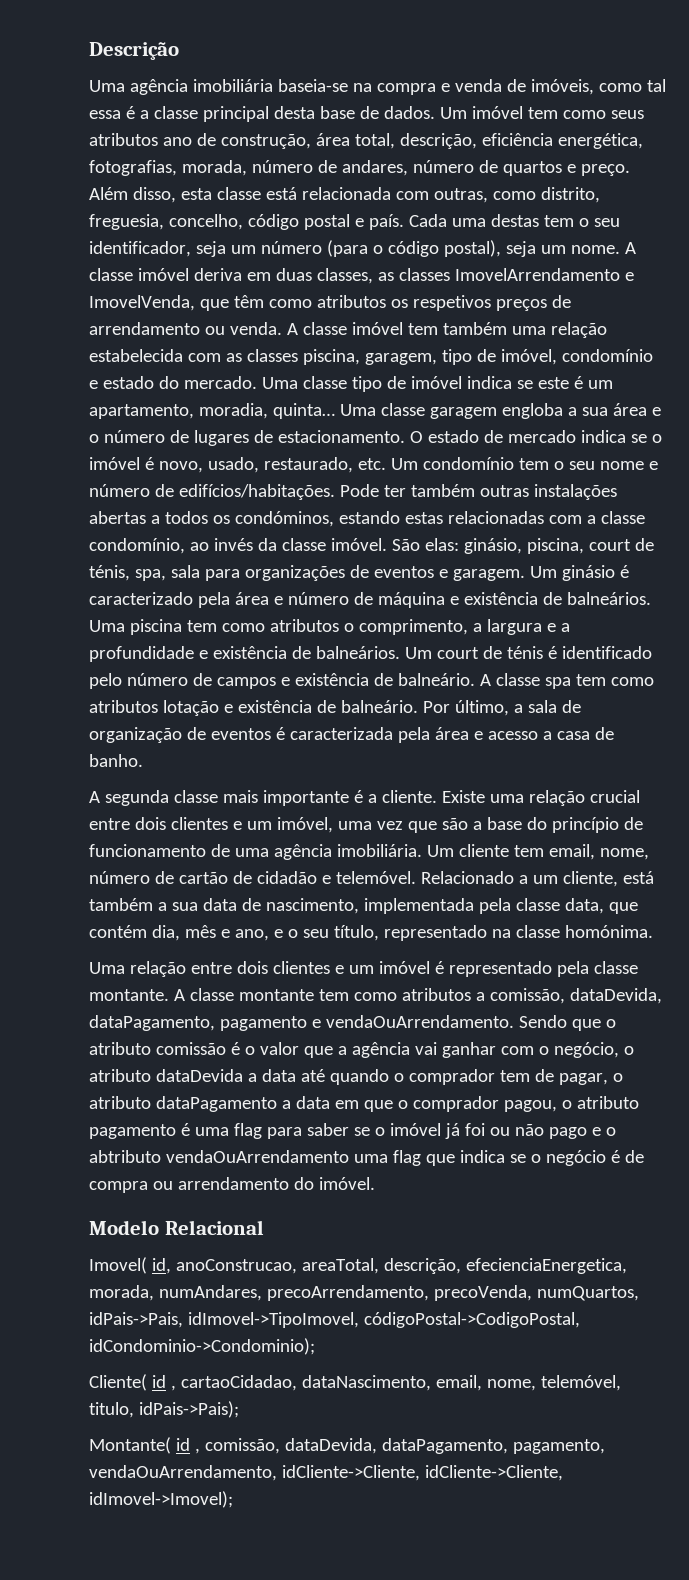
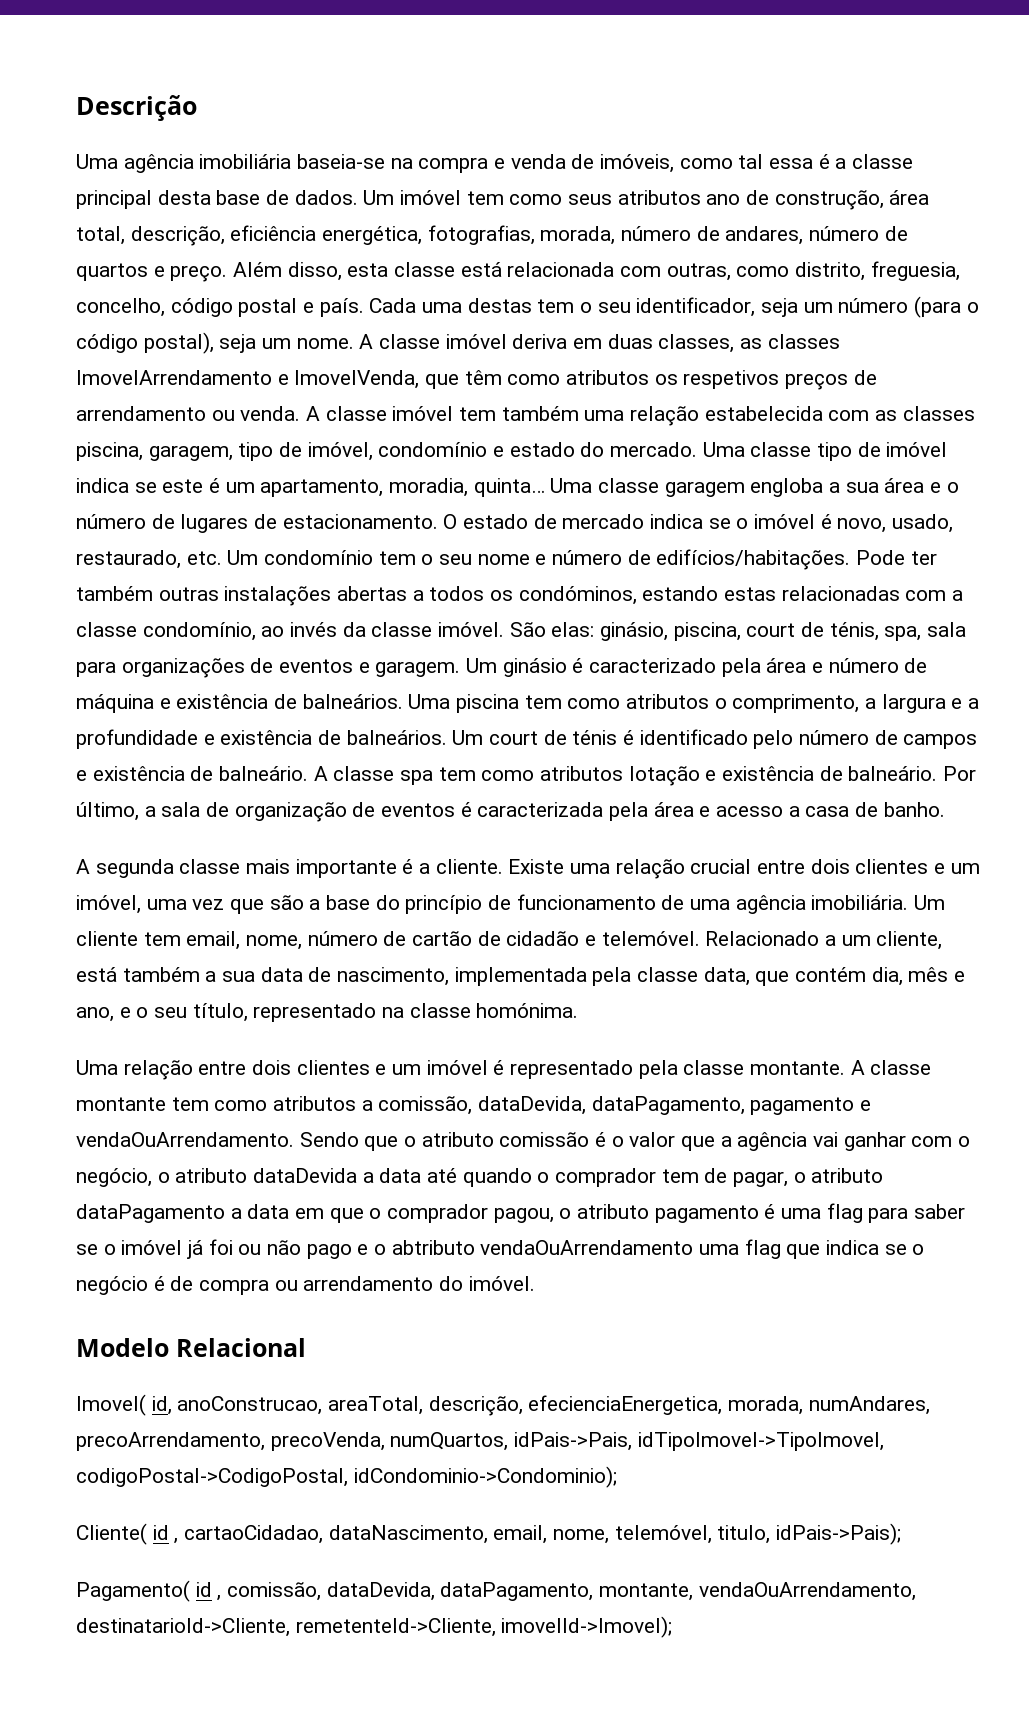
[187,1312,580,1328] idImovel->TipoImovel, códigoPostal->CodigoPostal, -> [637,1432,884,1451] [76,1468,348,1487] idTipoImovel->TipoImovel, codigoPostal->CodigoPostal,
[89,1437,171,1454] Montante( -> [76,1580,190,1602] Pagamento(
[512,1439,605,1454] [89,1465,563,1481] [89,1491,233,1508] pagamento, vendaOuArrendamento, idCliente->Cliente, idCliente->Cliente, idImovel->Imovel); -> [599,1582,916,1601] [76,1616,673,1638] montante, vendaOuArrendamento, destinatarioId->Cliente, remetenteId->Cliente, imovelId->Imovel);

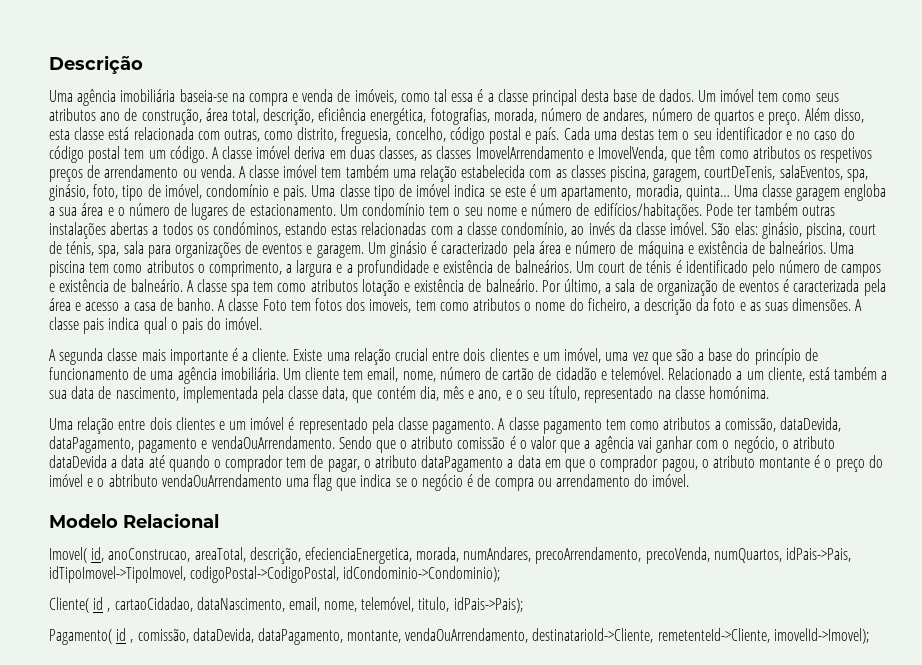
[636,296,979,318] [76,332,354,354] identificador, seja um número (para o código postal), seja um nome. -> [715,127,856,140] [49,146,208,163] identificador e no caso do código postal tem um código.
(233, 453) none -> [704,165,868,182] [49,184,119,201] courtDeTenis, salaEventos, spa, ginásio, foto,
[509,442,698,457] estado do mercado. -> [283,185,308,201] pais.
[443,514,954,533] [76,550,222,569] O estado de mercado indica se o imóvel é novo, usado, restaurado, etc. -> (336, 210) none
(945, 809) none -> [218,298,863,315] [49,317,263,334] A classe Foto tem fotos dos imoveis, tem como atributos o nome do ficheiro, a descrição da foto e as suas dimensões. A classe pais indica qual o pais do imóvel.
[750,1060,932,1075] [76,1097,166,1111] montante. A classe montante -> [432,417,602,434] pagamento. A classe pagamento
[654,1203,966,1223] [76,1239,352,1259] pagamento é uma flag para saber se o imóvel já foi ou não pago -> [759,455,883,472] [49,474,83,487] montante é o preço do imóvel

